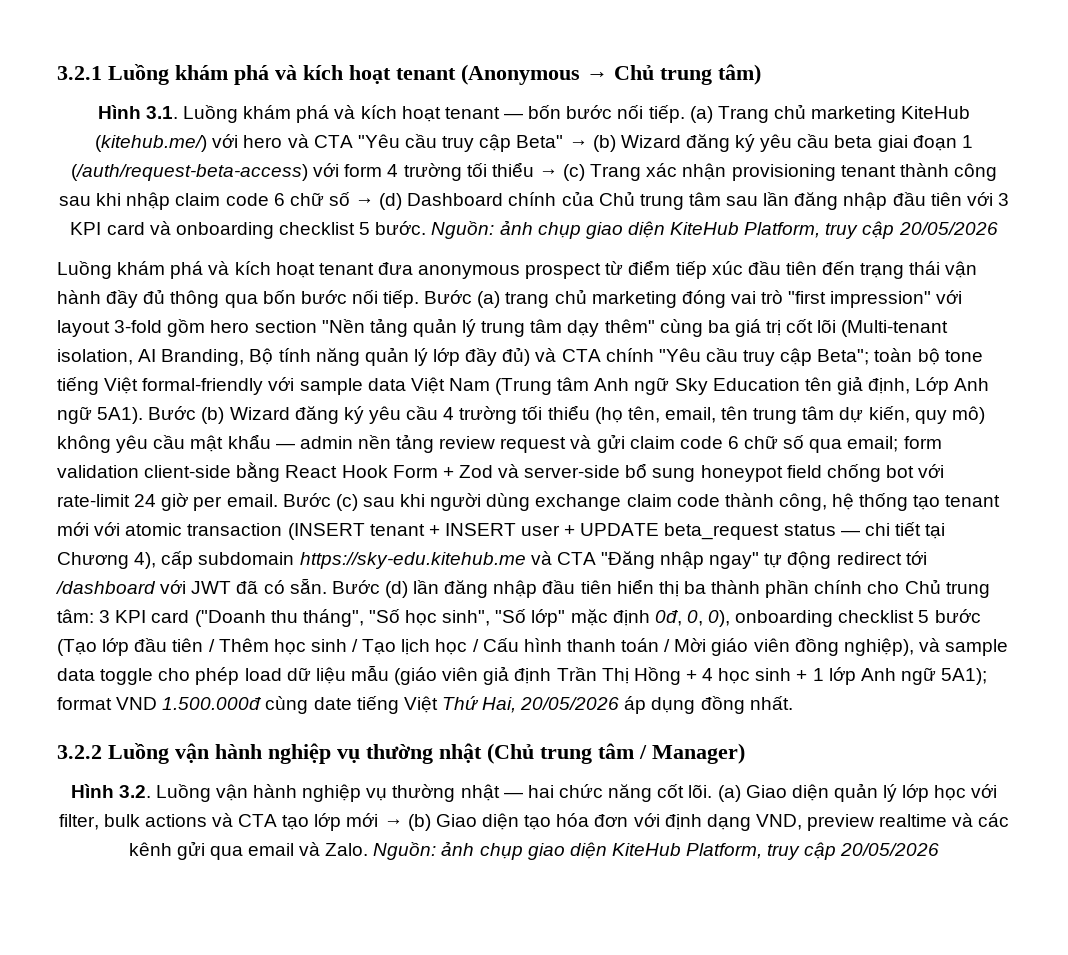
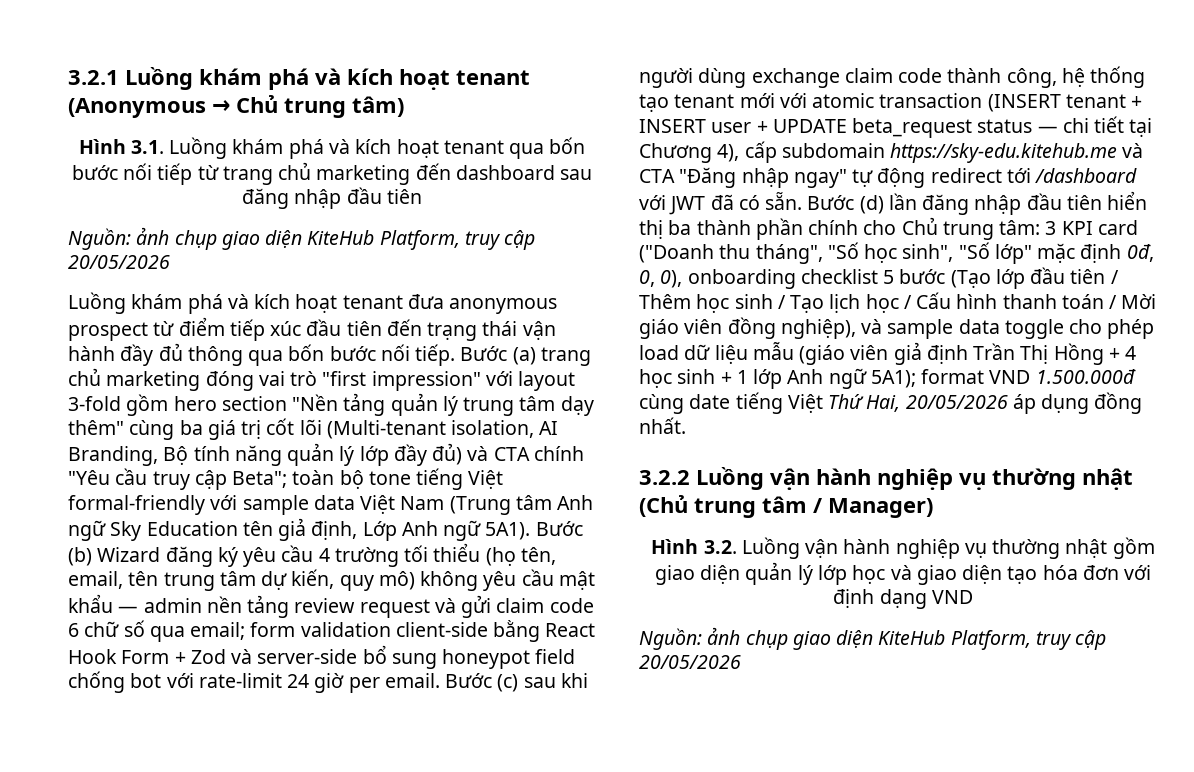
[503,104,971,123] [95,134,973,152] [71,162,997,181] [59,191,1009,210] [70,221,427,239] — bốn bước nối tiếp. (a) Trang chủ marketing KiteHub (kitehub.me/) với hero và CTA "Yêu cầu truy cập Beta" → (b) Wizard đăng ký yêu cầu beta giai đoạn 1 (/auth/request-beta-access) với form 4 trường tối thiểu → (c) Trang xác nhận provisioning tenant thành công sau khi nhập claim code 6 chữ số → (d) Dashboard chính của Chủ trung tâm sau lần đăng nhập đầu tiên với 3 KPI card và onboarding checklist 5 bước. -> [509,137,586,159] [71,162,593,185] [242,187,422,209] qua bốn bước nối tiếp từ trang chủ marketing đến dashboard sau đăng nhập đầu tiên //
[503,784,787,802] — hai chức năng cốt lõi. (a) Giao -> [1112,537,1155,559] [654,565,695,585] gồm giao
[971,784,998,798] [58,813,477,831] với filter, bulk actions và CTA tạo lớp mới → (b) Giao -> [890,565,957,585] và giao
[755,813,1010,831] [128,841,369,860] VND, preview realtime và các kênh gửi qua email và Zalo. -> [931,590,973,604] VND //

